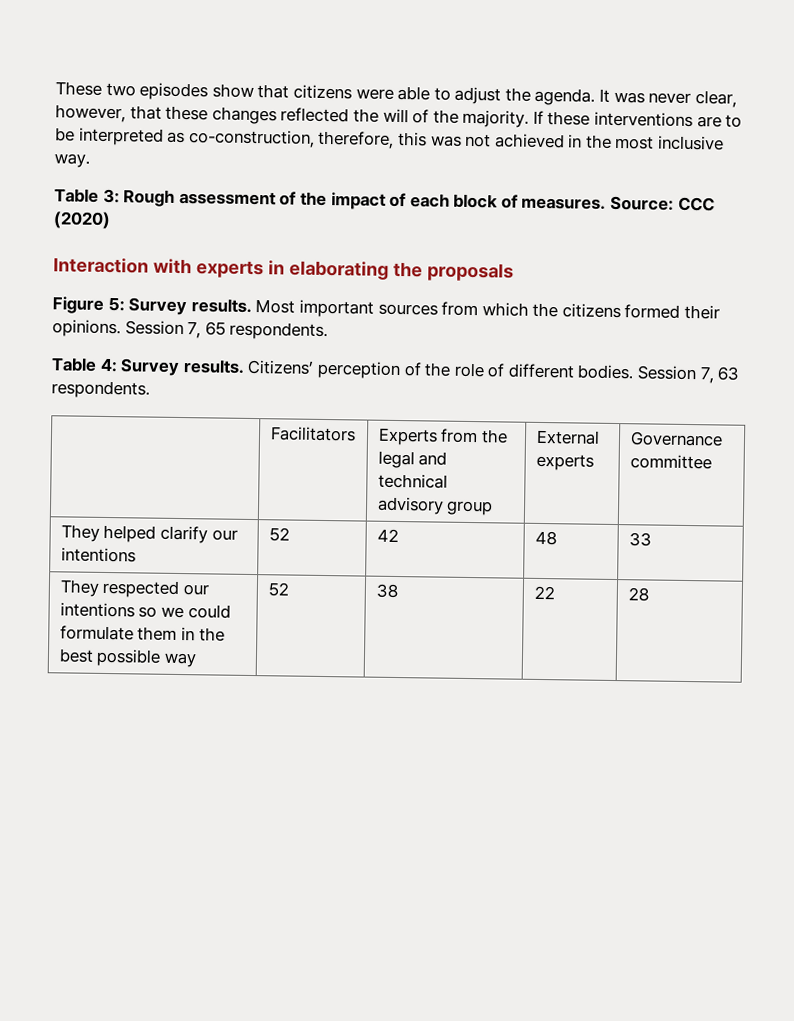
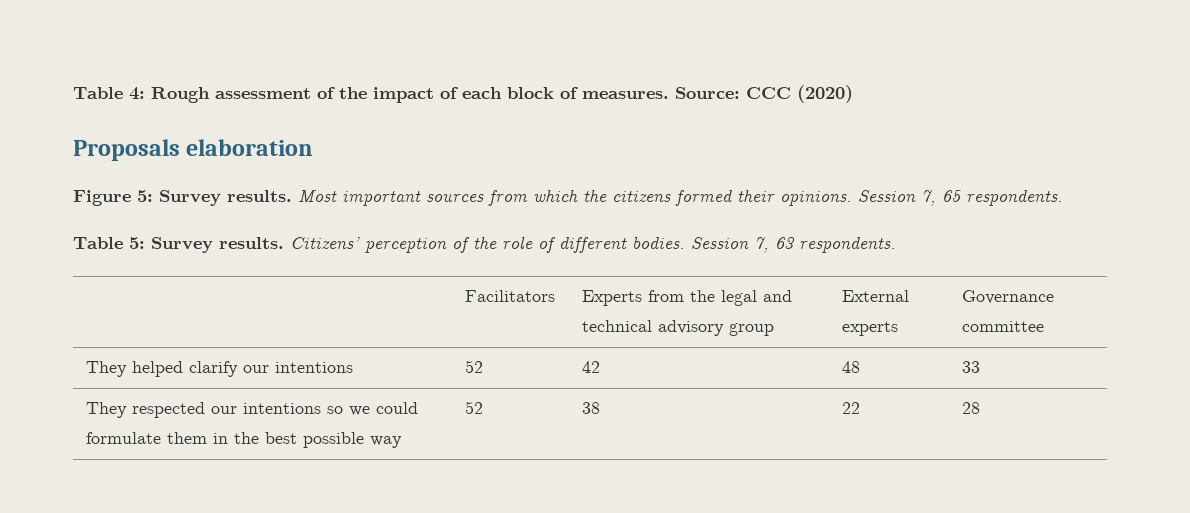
[55,81,737,108] [55,104,743,128] [55,127,725,151] [54,153,90,168] [54,188,120,204] These two episodes show that citizens were able to adjust the agenda. It was never clear, however, that these changes reflected the will of the majority. If these interventions are to be interpreted as co-construction, therefore, this was not achieved in the most inclusive way. // Table 3: -> [73,87,145,100] Table 4:
[53,257,514,282] Interaction with experts in elaborating the proposals -> [73,139,314,161] Proposals elaboration
[99,357,118,373] 4: -> [129,237,145,249] 5:

